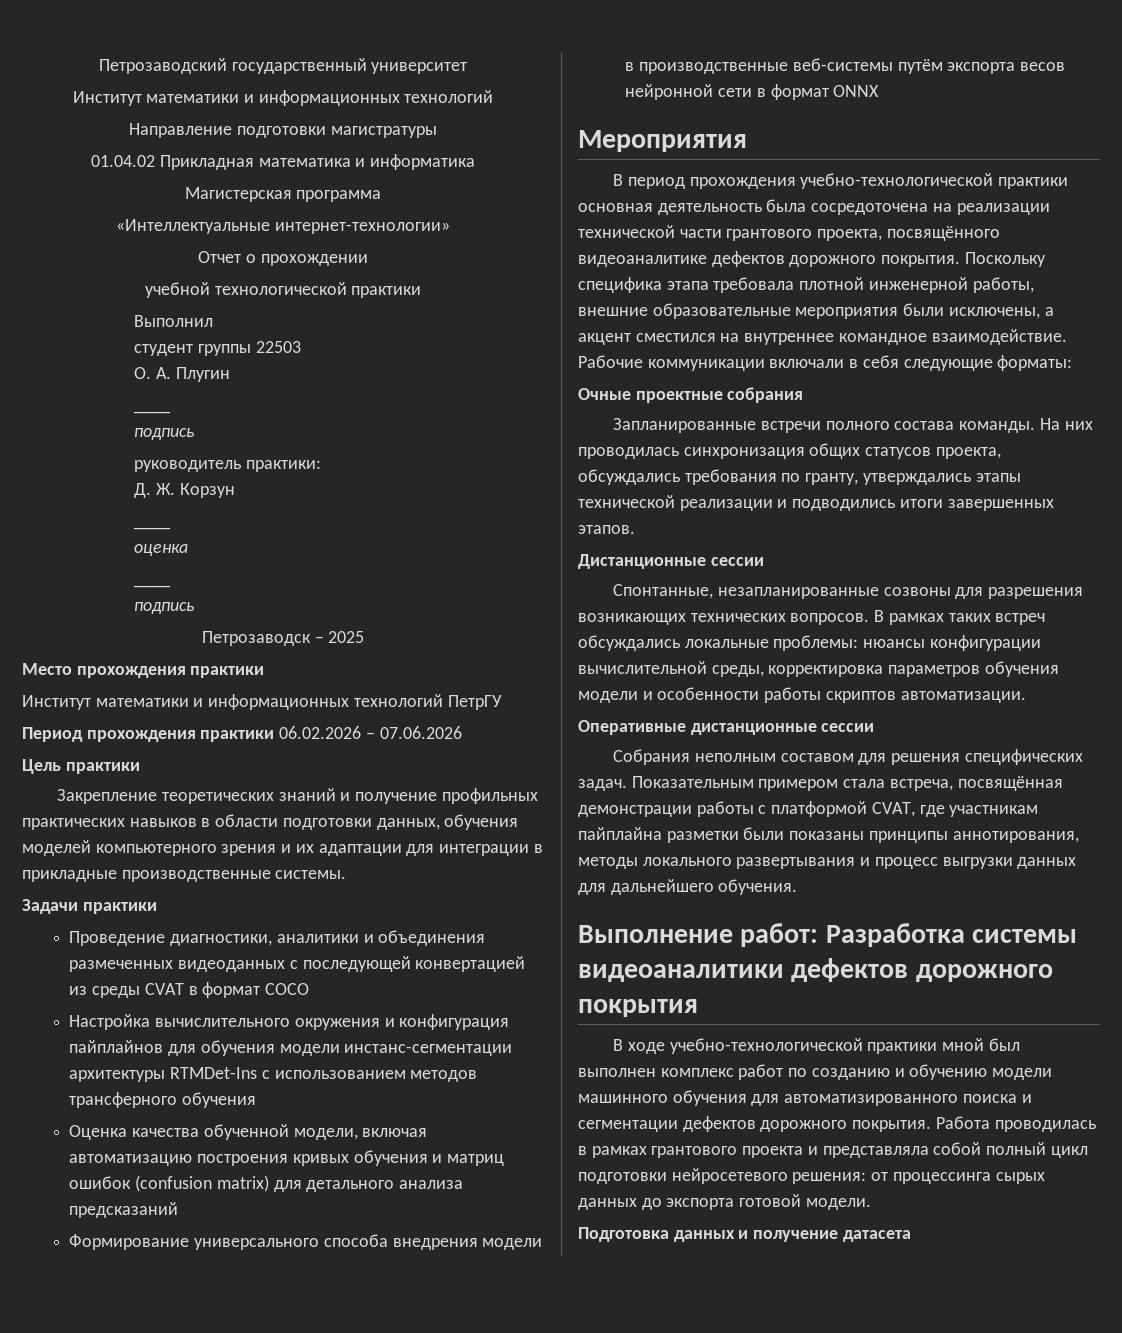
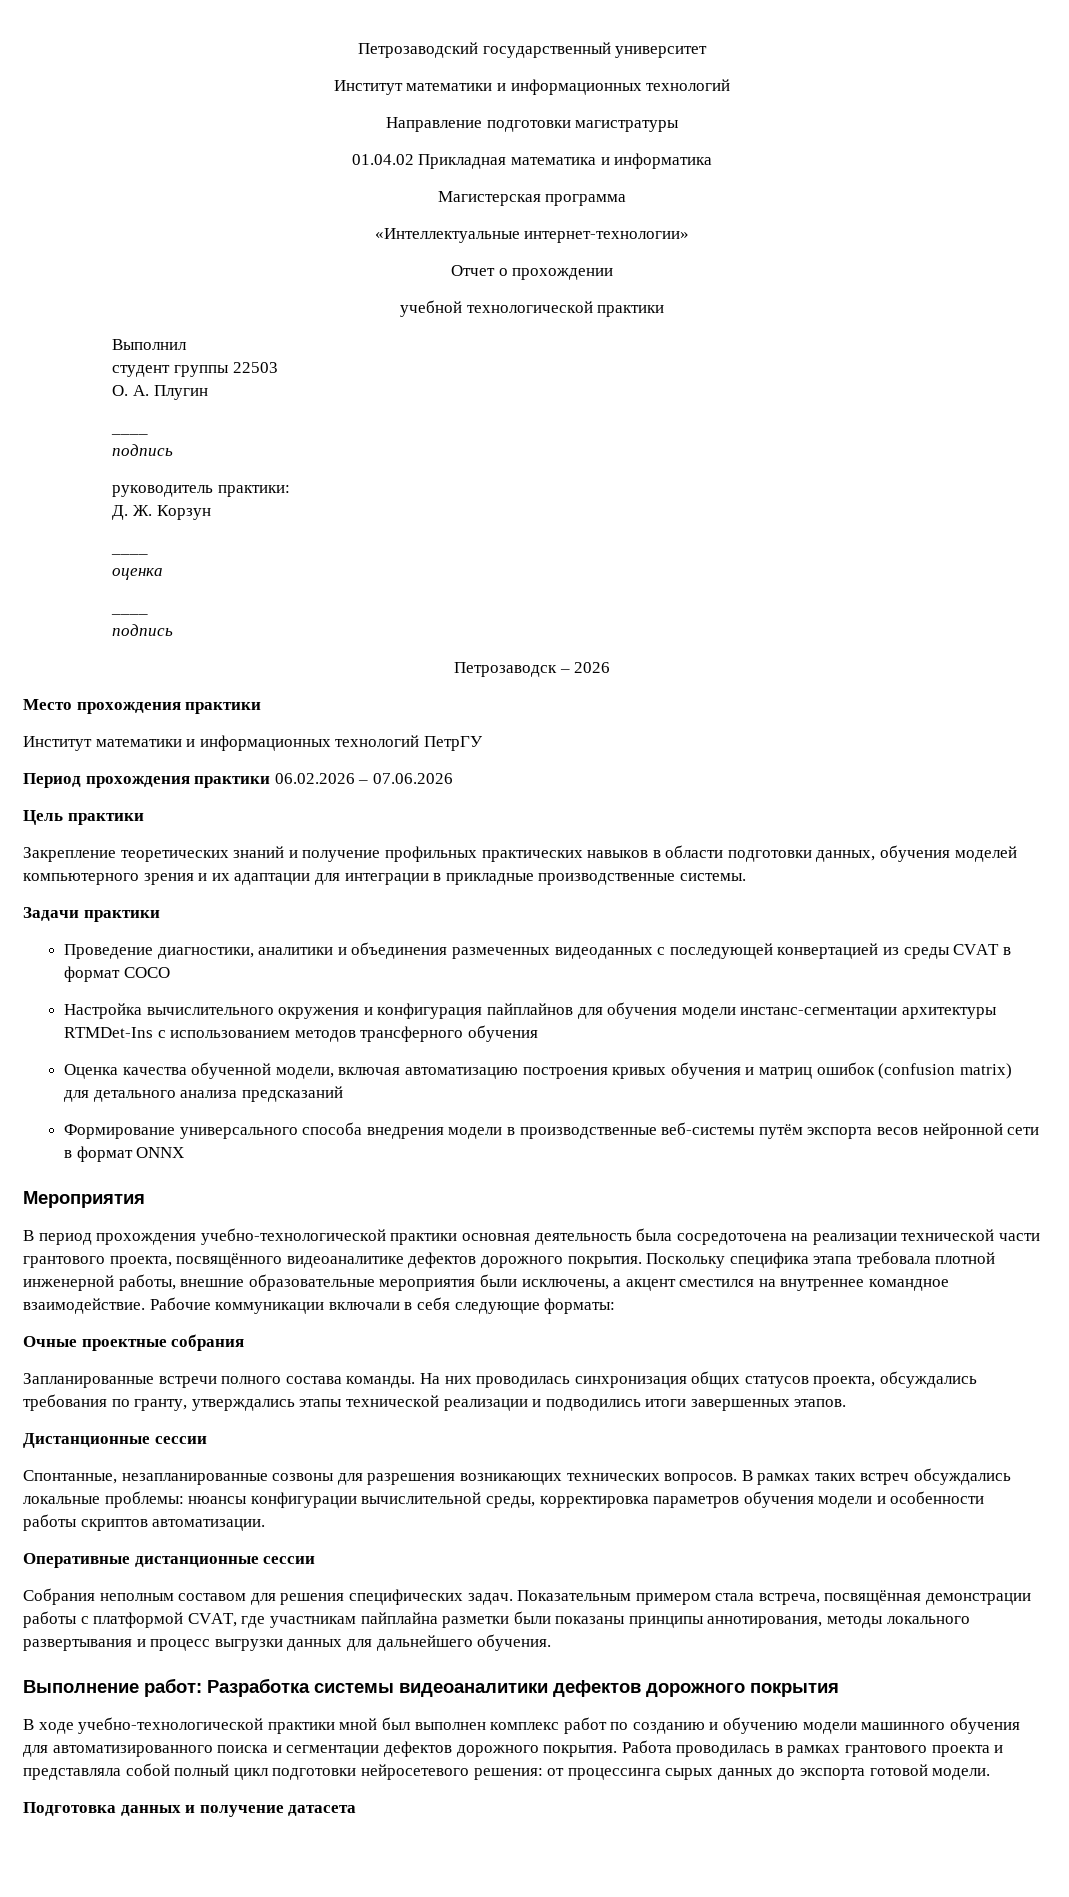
[328,631,365,643] 2025 -> [574,662,611,673] 2026

